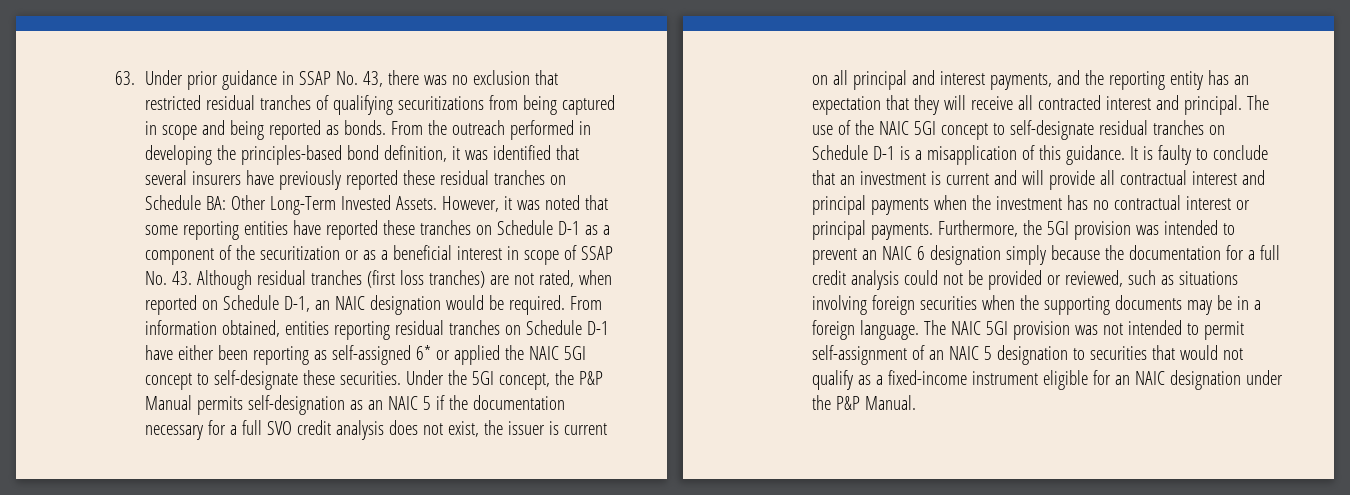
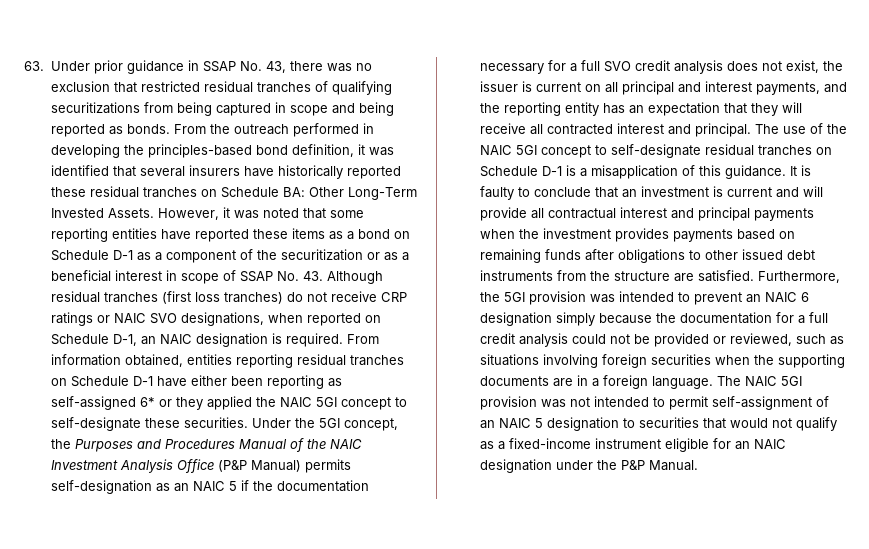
[279,170,342,190] previously -> [277,165,343,179] historically
[420,220,472,235] tranches -> [291,228,390,240] items as a bond
[490,270,575,287] are not rated, -> [286,291,407,302] [50,312,264,326] do not receive CRP ratings or NAIC SVO designations,
[446,295,505,310] would be -> [271,333,282,344] is
(451, 355) none -> [175,397,203,410] they
[579,371,604,385] [145,395,193,410] P&P Manual -> [74,438,362,452] [50,459,301,473] Purposes and Procedures Manual of the NAIC Investment Analysis Office (P&P Manual)
[1067,195,1251,210] [812,220,934,240] has no contractual interest or principal payments. -> [614,228,795,242] [479,249,815,263] [479,270,754,282] provides payments based on remaining funds after obligations to other issued debt instruments from the structure are satisfied.
[1187,295,1233,315] may be -> [552,378,573,387] are

